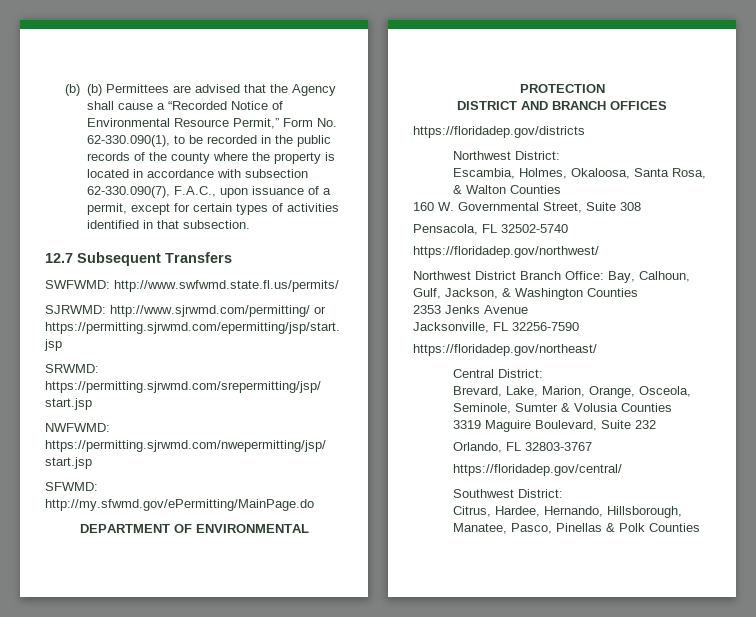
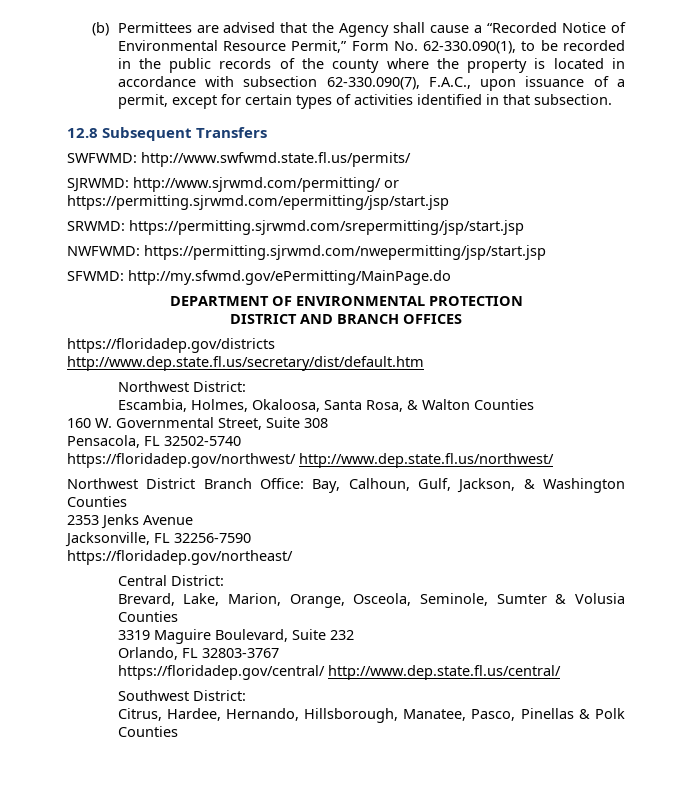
[65,84,102,96] (b) (b) -> [92,22,110,36] (b)
[45,253,73,263] 12.7 -> [67,128,98,138] 12.8
(585, 132) none -> [67,356,424,371] http://www.dep.state.fl.us/secretary/dist/default.htm
(599, 252) none -> [299,453,554,468] http://www.dep.state.fl.us/northwest/
(623, 470) none -> [327,665,561,680] http://www.dep.state.fl.us/central/

